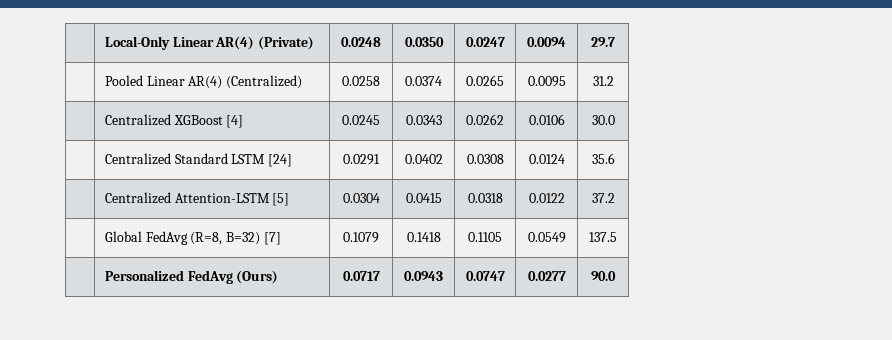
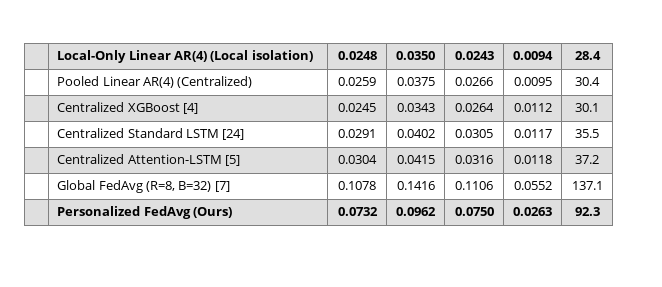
[258,36,315,50] (Private) -> [210,50,313,62] (Local isolation)
[465,37,505,47] 0.0247 -> [454,51,494,60] 0.0243
[591,37,615,47] 29.7 -> [574,51,601,60] 28.4
[342,76,380,86] [405,76,442,86] [466,75,504,86] 0.0258 | 0.0374 | 0.0265 -> [338,77,376,86] [396,77,435,86] [455,77,493,86] 0.0259 | 0.0375 | 0.0266
[592,76,614,86] 31.2 -> [575,77,600,86] 30.4
[466,114,504,125] [528,114,565,125] [591,115,615,125] 0.0262 | 0.0106 | 30.0 -> [455,103,494,112] [513,103,552,112] [575,103,599,112] 0.0264 | 0.0112 | 30.1
[466,154,504,164] [528,154,565,164] [591,153,615,164] 0.0308 | 0.0124 | 35.6 -> [455,129,493,138] [513,129,552,138] [575,129,599,138] 0.0305 | 0.0117 | 35.5
[467,193,503,203] [528,193,565,203] 0.0318 | 0.0122 -> [455,155,493,164] [513,155,552,164] 0.0316 | 0.0118
[343,232,379,243] [406,232,441,242] [468,232,502,242] [527,232,566,243] [589,232,617,242] [104,270,279,284] [342,271,380,281] [404,271,443,281] [465,271,505,281] [527,271,566,281] [591,271,616,281] 0.1079 | 0.1418 | 0.1105 | 0.0549 | 137.5 // | Personalized FedAvg (Ours) | 0.0717 | 0.0943 | 0.0747 | 0.0277 | 90.0 -> [338,181,376,190] [396,181,435,190] [455,181,493,190] [513,181,552,190] [571,181,603,190] [57,206,233,219] [337,207,378,216] [396,207,436,216] [454,207,494,216] [513,207,552,216] [574,207,600,216] 0.1078 | 0.1416 | 0.1106 | 0.0552 | 137.1 // | Personalized FedAvg (Ours) | 0.0732 | 0.0962 | 0.0750 | 0.0263 | 92.3

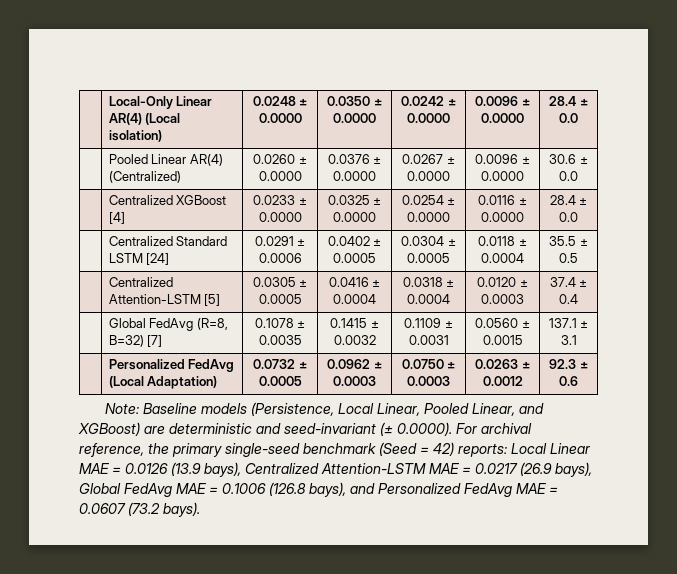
(377, 55) none -> [299,98,308,106] [258,113,302,123] ± 0.0000
[454,51,494,60] [513,51,553,60] [574,51,601,60] | 0.0243 | 0.0094 | 28.4 -> [373,98,382,106] [333,113,376,123] [401,96,456,106] [407,113,450,123] [475,96,530,106] [481,113,524,123] [549,96,588,106] [559,113,578,123] ± 0.0000 | 0.0242 ± 0.0000 | 0.0096 ± 0.0000 | 28.4 ± 0.0
[338,77,376,86] [396,77,435,86] [455,77,493,86] [513,77,552,86] [575,77,600,86] [57,102,199,114] [338,103,376,112] [396,103,435,112] [455,103,494,112] [513,103,552,112] [575,103,599,112] 0.0259 | 0.0375 | 0.0266 | 0.0095 | 30.4 // | Centralized XGBoost [4] | 0.0245 | 0.0343 | 0.0264 | 0.0112 | 30.1 -> [253,154,307,164] [258,171,302,181] [327,154,382,164] [333,171,376,181] [402,154,455,164] [407,171,450,181] [475,154,530,164] [481,171,524,181] [549,154,588,164] [559,171,578,181] [108,195,227,205] [108,212,125,224] [253,195,307,205] [258,212,302,222] [327,195,382,205] [333,212,376,222] [401,195,456,205] [407,212,450,222] [478,195,527,205] [481,212,524,222] [549,195,588,205] [559,212,578,222] 0.0260 ± 0.0000 | 0.0376 ± 0.0000 | 0.0267 ± 0.0000 | 0.0096 ± 0.0000 | 30.6 ± 0.0 // | Centralized XGBoost [4] | 0.0233 ± 0.0000 | 0.0325 ± 0.0000 | 0.0254 ± 0.0000 | 0.0116 ± 0.0000 | 28.4 ± 0.0
(376, 133) none -> [297,239,306,246] [258,253,302,263] ± 0.0006
[455,129,493,138] [513,129,552,138] | 0.0305 | 0.0117 -> [373,239,382,246] [333,253,376,263] [401,236,456,246] [407,253,450,263] [478,236,527,246] [481,253,524,263] ± 0.0005 | 0.0304 ± 0.0005 | 0.0118 ± 0.0004
(599, 133) none -> [579,239,588,246] [559,253,578,263] ± 0.5
[338,155,377,164] [396,155,435,164] [455,155,493,164] [513,155,552,164] [575,155,599,164] 0.0304 | 0.0415 | 0.0316 | 0.0118 | 37.2 -> [252,277,308,287] [258,294,302,304] [328,277,381,287] [333,294,376,304] [402,277,455,287] [407,294,450,304] [477,277,528,287] [481,294,524,304] [549,277,588,287] [559,294,578,304] 0.0305 ± 0.0005 | 0.0416 ± 0.0004 | 0.0318 ± 0.0004 | 0.0120 ± 0.0003 | 37.4 ± 0.4
[396,181,435,190] [455,181,493,190] [513,181,552,190] | 0.1416 | 0.1106 | 0.0552 -> [297,321,306,328] [258,335,302,345] [330,318,379,328] [333,335,376,345] [404,318,453,328] [408,335,449,345] [475,318,530,328] [482,335,523,345] ± 0.0035 | 0.1415 ± 0.0032 | 0.1109 ± 0.0031 | 0.0560 ± 0.0015
[57,206,233,219] // | Personalized FedAvg (Ours) -> [580,321,589,328] [560,335,577,345] [108,359,235,372] [108,376,218,389] ± 3.1 // | Personalized FedAvg (Local Adaptation)
(378, 211) none -> [298,361,307,369] [258,376,302,386] ± 0.0005
(436, 211) none -> [373,361,382,369] [333,376,376,386] ± 0.0003
(494, 211) none -> [447,361,456,369] [407,376,450,386] ± 0.0003
(552, 211) none -> [521,361,530,369] [482,376,523,386] ± 0.0012
(600, 211) none -> [579,361,588,369] [559,376,578,386] [104,402,544,416] [78,422,532,436] [79,442,590,457] [79,462,592,477] [79,482,558,497] [79,502,200,517] ± 0.6 // Note: Baseline models (Persistence, Local Linear, Pooled Linear, and XGBoost) are deterministic and seed-invariant (± 0.0000). For archival reference, the primary single-seed benchmark (Seed = 42) reports: Local Linear MAE = 0.0126 (13.9 bays), Centralized Attention-LSTM MAE = 0.0217 (26.9 bays), Global FedAvg MAE = 0.1006 (126.8 bays), and Personalized FedAvg MAE = 0.0607 (73.2 bays).

